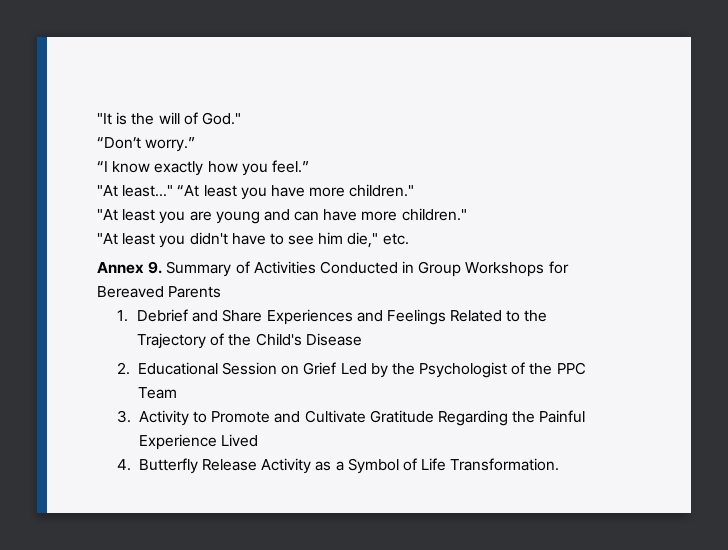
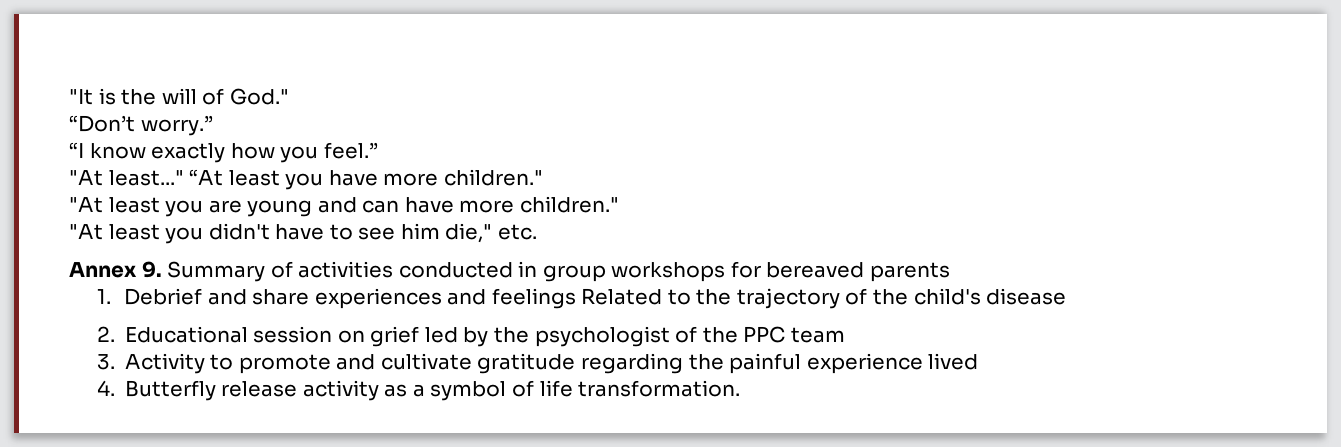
[253,261,569,277] [97,286,222,298] Activities Conducted in Group Workshops for Bereaved Parents -> [298,261,950,282] activities conducted in group workshops for bereaved parents
[222,309,446,325] Share Experiences and Feelings -> [252,288,576,309] share experiences and feelings
[137,333,362,349] Trajectory of the Child's Disease -> [736,288,1067,309] trajectory of the child's disease
[221,362,367,375] Session on Grief Led -> [253,326,458,347] session on grief led
[419,362,508,378] Psychologist -> [534,326,670,347] psychologist
[137,387,177,399] Team -> [790,327,845,343] team
[211,410,586,426] [138,434,258,450] [117,458,560,474] Promote and Cultivate Gratitude Regarding the Painful Experience Lived // 4. Butterfly Release Activity as a Symbol of Life Transformation. -> [238,353,979,374] [96,380,741,401] promote and cultivate gratitude regarding the painful experience lived // 4. Butterfly release activity as a symbol of life transformation.

